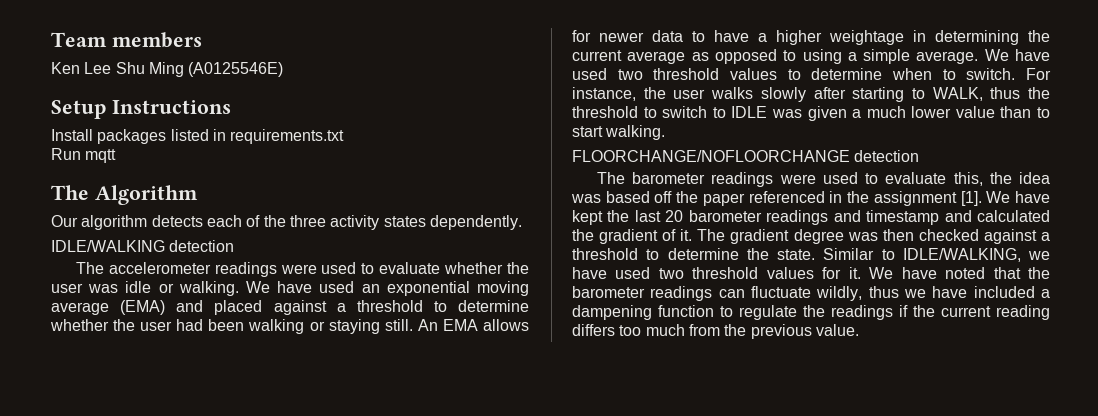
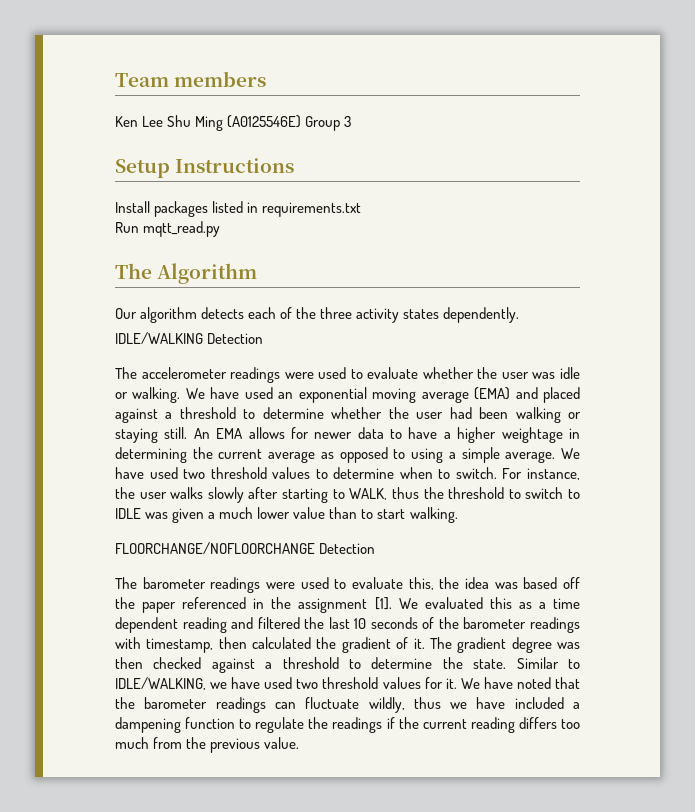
(284, 69) none -> [305,116,352,131] Group 3
[85,149,117,163] mqtt -> [143,221,221,237] mqtt_read.py
[169,240,235,252] detection -> [207,333,264,344] Detection
[854,150,920,162] detection -> [319,543,376,554] Detection
[1015,191,1050,203] [572,210,972,225] have kept the last 20 barometer readings and timestamp and -> [424,597,580,609] [115,617,580,633] [115,637,247,653] evaluated this as a time dependent reading and filtered the last 10 seconds of the barometer readings with timestamp, then

